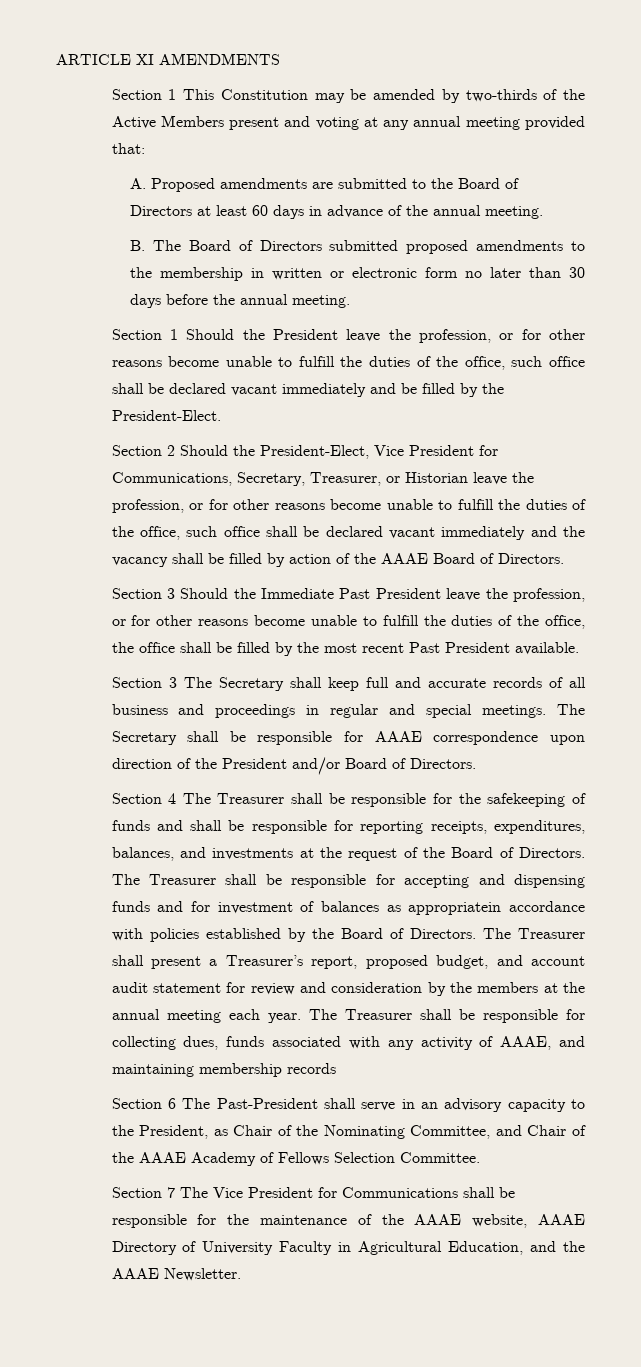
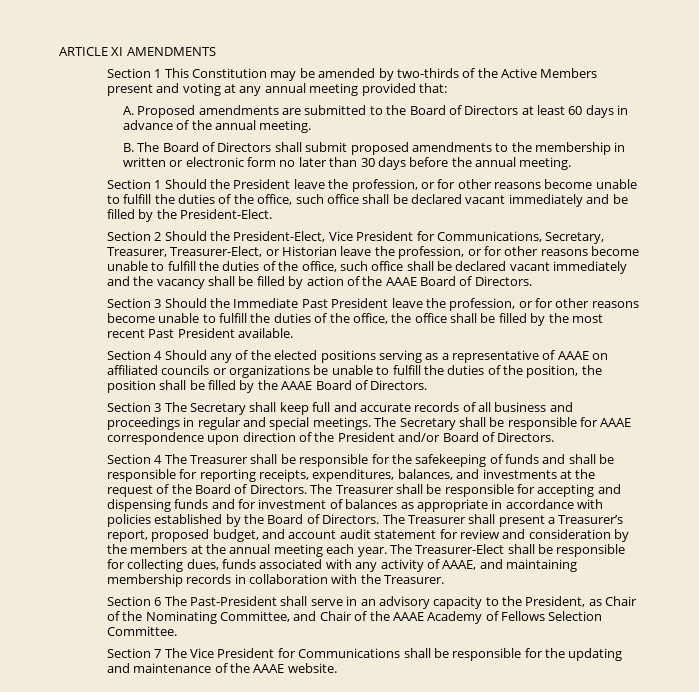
[329,240,399,251] submitted -> [274,142,348,152] shall submit
(381, 479) none -> [170,246,263,257] Treasurer-Elect,
(579, 648) none -> [106,350,609,363] [106,365,602,378] [106,380,428,393] // Section 4 Should any of the elected positions serving as a representative of AAAE on affiliated councils or organizations be unable to fulfill the duties of the position, the position shall be filled by the AAAE Board of Directors.
[408,902,502,915] appropriatein -> [416,499,503,512] appropriate in
[344,1009,412,1020] Treasurer -> [415,544,505,554] Treasurer-Elect
(336, 1068) none -> [234,574,445,584] in collaboration with the Treasurer.
(250, 1219) none -> [568,648,623,661] [106,663,130,673] updating and
[472,1214,585,1228] [111,1241,585,1255] [111,1268,241,1281] website, AAAE Directory of University Faculty in Agricultural Education, and the AAAE Newsletter. -> [287,663,337,673] website.

